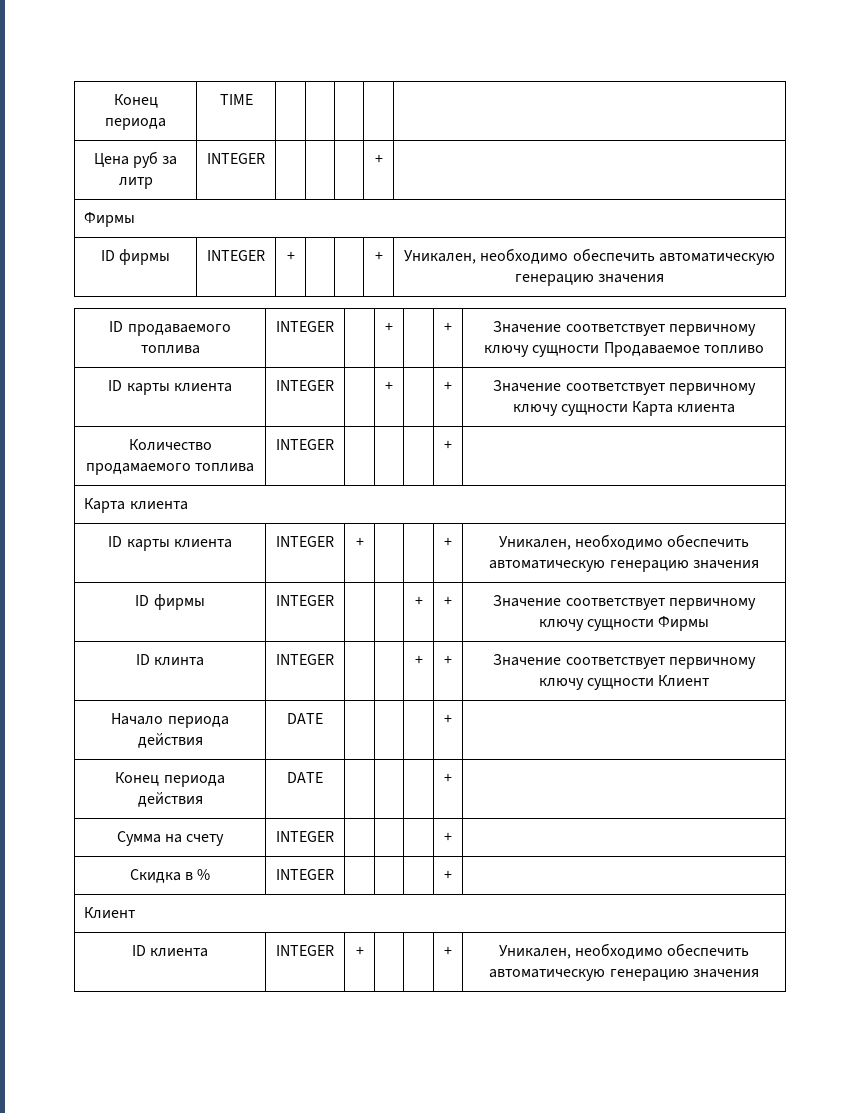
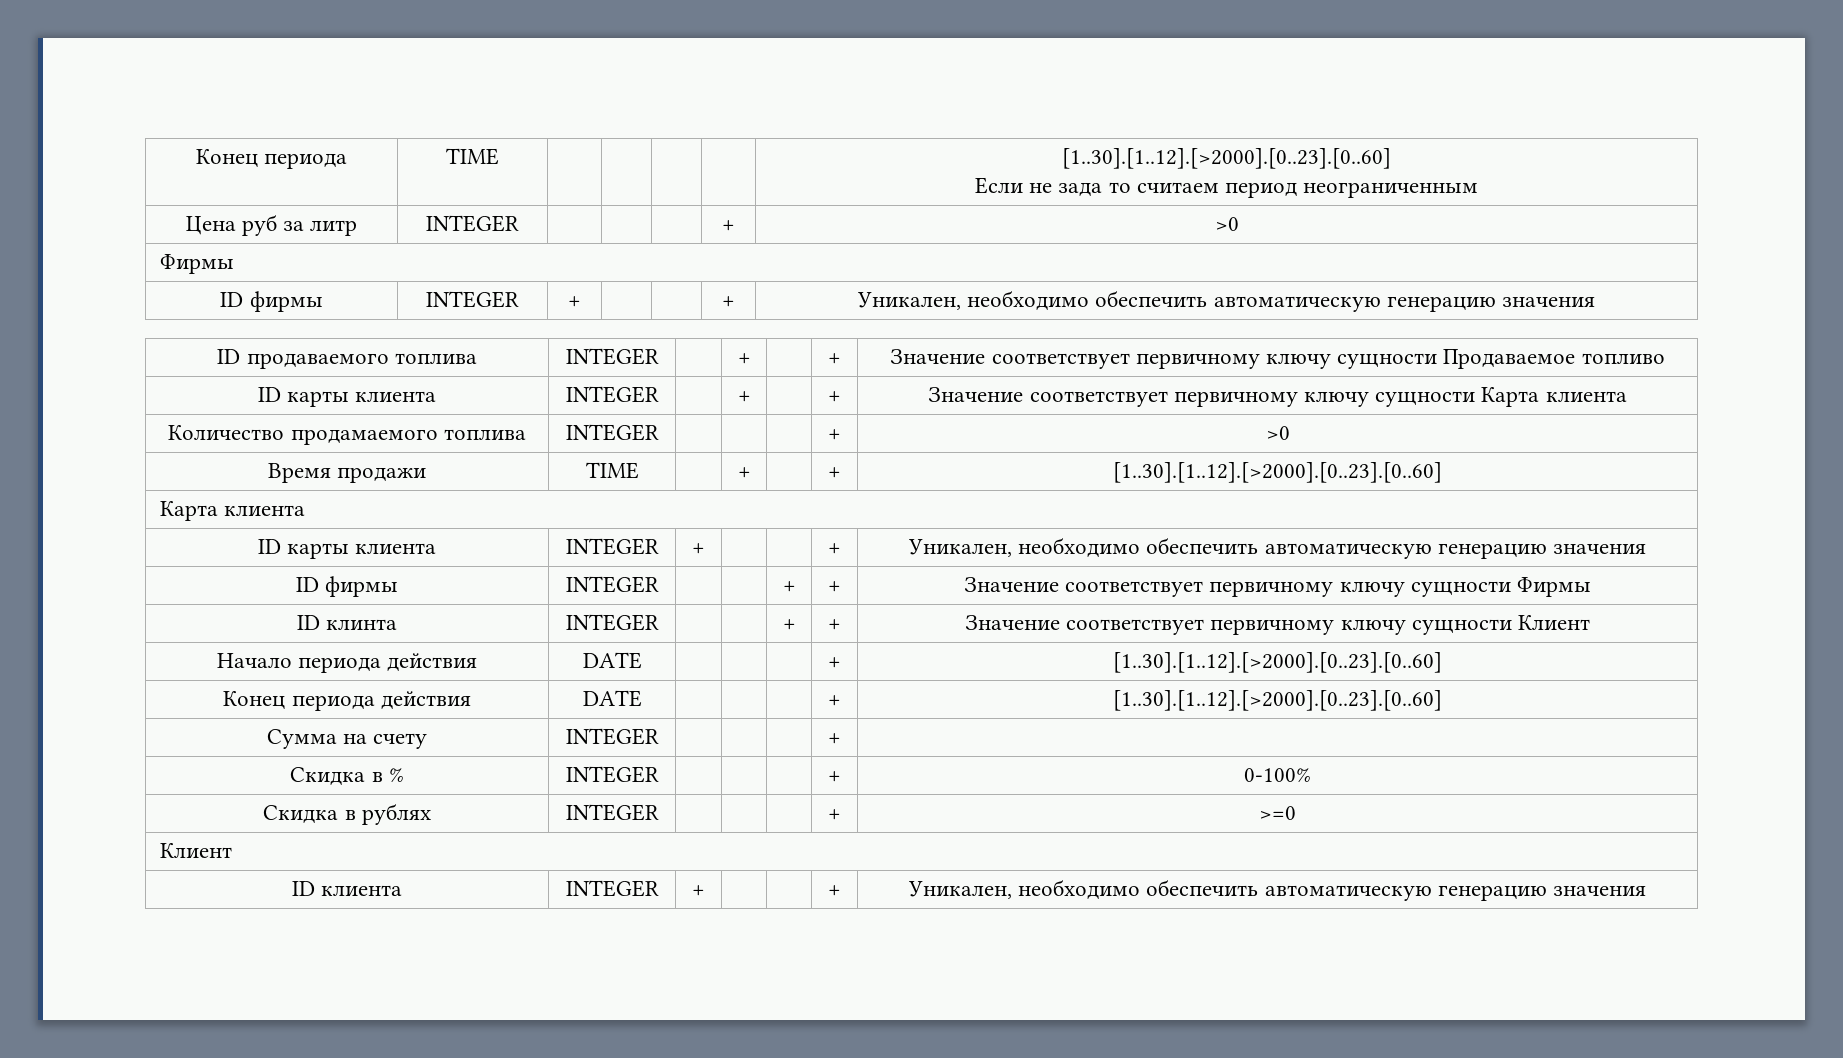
(253, 99) none -> [1062,148,1391,169] [974,177,1479,198] [1..30].[1..12].[>2000].[0..23].[0..60] // Если не зада то считаем период неограниченным
(383, 159) none -> [1214,217,1239,231] >0
(452, 445) none -> [1265,426,1290,440] [267,463,427,483] [585,462,639,479] [737,467,751,478] [828,467,841,478] [1113,462,1442,483] >0 // Время продажи | TIME | | + | | + | [1..30].[1..12].[>2000].[0..23].[0..60]
(452, 719) none -> [1113,652,1442,673] [1..30].[1..12].[>2000].[0..23].[0..60]
(452, 778) none -> [1113,690,1442,711] [1..30].[1..12].[>2000].[0..23].[0..60]
(452, 875) none -> [1244,768,1311,782] [263,803,431,825] [565,804,659,821] [828,809,841,820] [1259,806,1296,820] 0-100% // Скидка в рублях | INTEGER | | | | + | >=0

